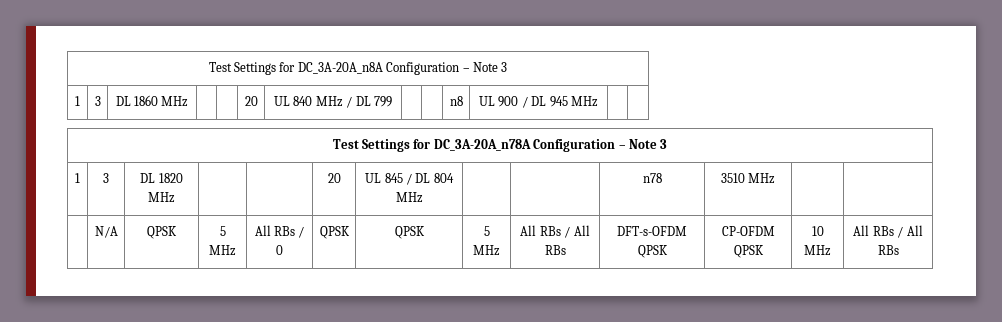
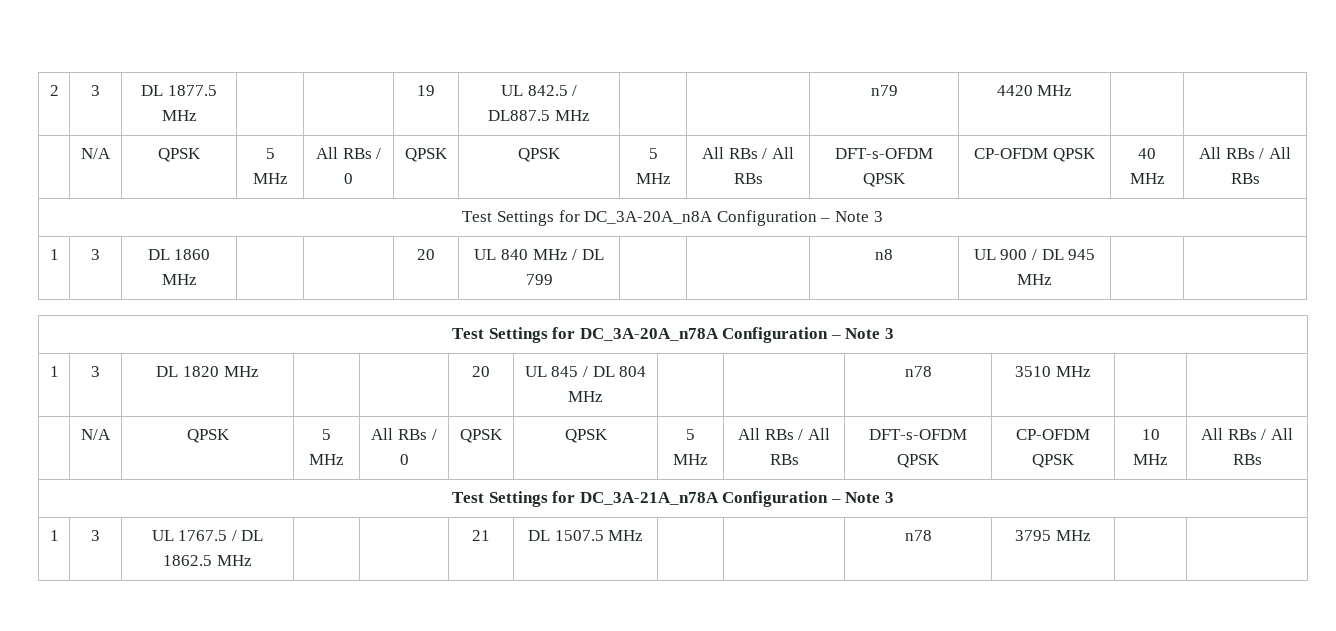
(208, 67) none -> [49,85,59,96] [91,85,100,96] [141,85,217,96] [161,110,197,121] [417,85,435,96] [500,85,578,96] [488,110,590,121] [870,85,898,96] [996,85,1073,96] [81,148,111,159] [158,148,201,162] [265,148,275,159] [252,173,288,184] [315,147,382,159] [344,173,353,184] [405,148,448,162] [518,148,561,162] [648,148,658,159] [635,173,671,184] [702,147,794,159] [733,173,763,184] [835,148,933,159] [863,173,906,187] [974,148,1096,162] [1138,148,1156,159] [1129,173,1165,184] [1199,147,1291,159] [1230,173,1260,184] 2 | 3 | DL 1877.5 MHz | | | 19 | UL 842.5 / DL887.5 MHz | | | n79 | 4420 MHz | | // | N/A | QPSK | 5 MHz | All RBs / 0 | QPSK | QPSK | 5 MHz | All RBs / All RBs | DFT-s-OFDM QPSK | CP-OFDM QPSK | 40 MHz | All RBs / All RBs //
(899, 250) none -> [451,491,895,507] [49,530,59,541] [91,530,100,541] [151,530,264,541] [163,555,252,566] [472,530,490,541] [527,530,644,541] [904,530,932,541] [1015,530,1091,541] // Test Settings for DC_3A-21A_n78A Configuration – Note 3 // 1 | 3 | UL 1767.5 / DL 1862.5 MHz | | | 21 | DL 1507.5 MHz | | | n78 | 3795 MHz | |

